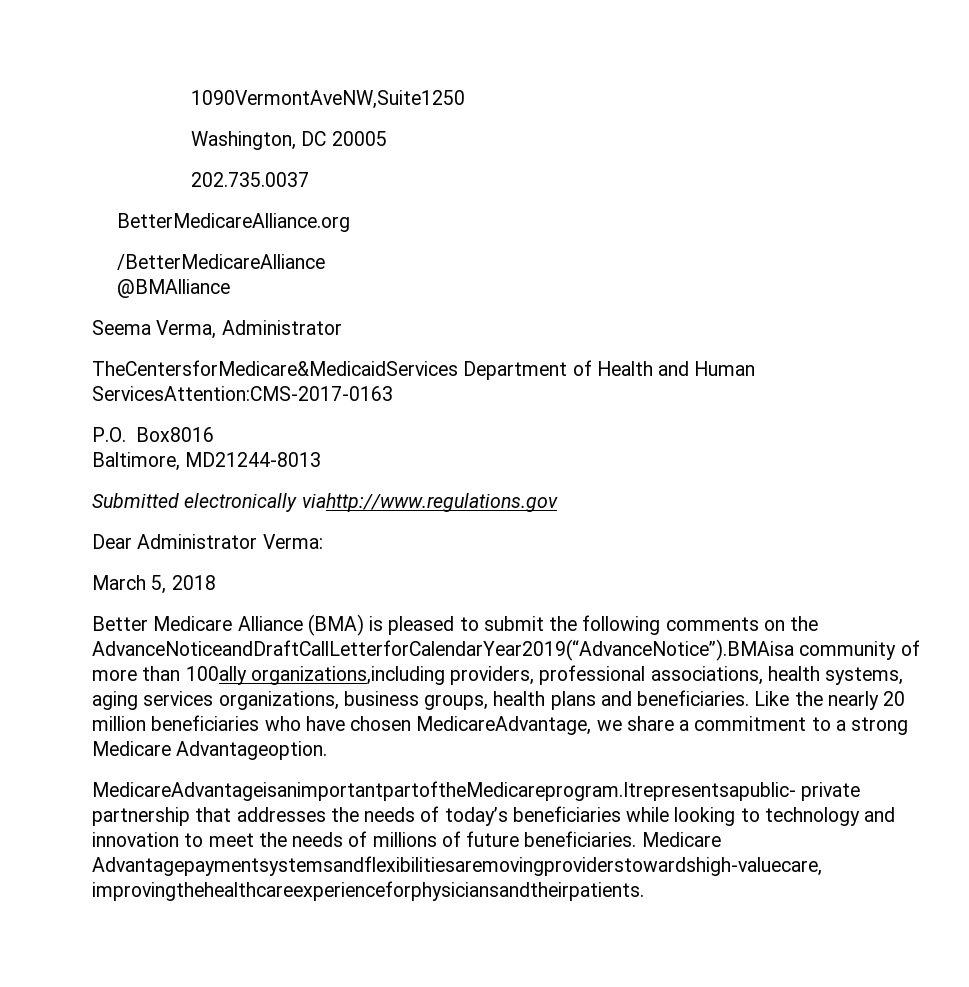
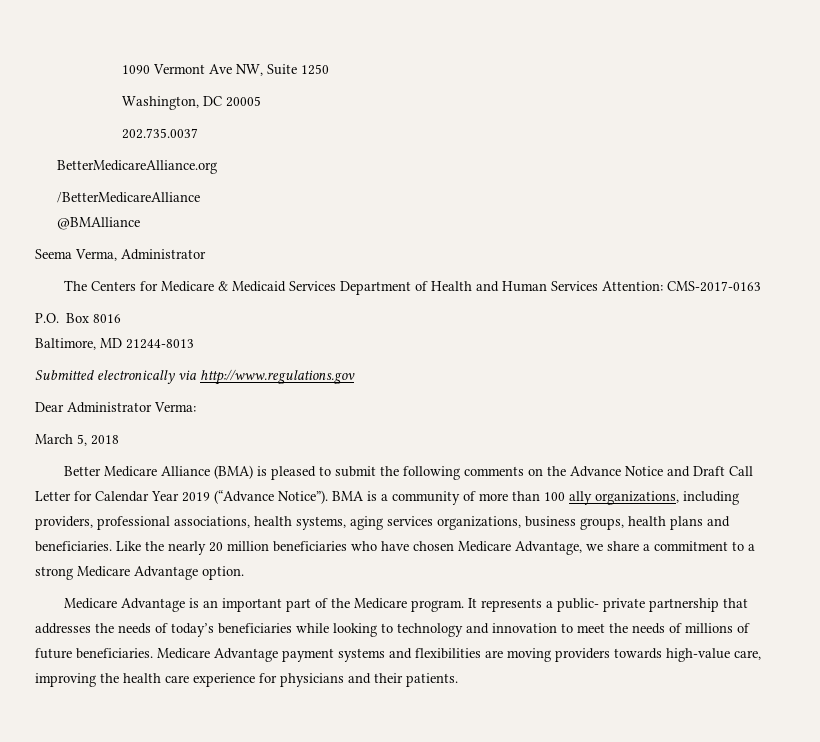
[191,90,466,109] 1090VermontAveNW,Suite1250 -> [121,64,329,76] 1090 Vermont Ave NW, Suite 1250
[92,360,458,376] TheCentersforMedicare&MedicaidServices -> [64,280,337,292] The Centers for Medicare & Medicaid Services
[92,386,393,401] ServicesAttention:CMS-2017-0163 -> [551,281,762,292] Services Attention: CMS-2017-0163
[135,427,214,442] Box8016 -> [66,313,122,323] Box 8016
[185,452,322,467] MD21244-8013 -> [100,338,194,349] MD 21244-8013
[301,493,558,512] viahttp://www.regulations.gov -> [178,369,355,385] via http://www.regulations.gov
[92,639,920,661] [92,666,445,685] AdvanceNoticeandDraftCallLetterforCalendarYear2019(“AdvanceNotice”).BMAisa community of more than 100ally organizations,including -> [570,466,754,477] [35,490,739,505] Advance Notice and Draft Call Letter for Calendar Year 2019 (“Advance Notice”). BMA is a community of more than 100 ally organizations, including
[416,716,592,735] MedicareAdvantage, -> [458,541,582,555] Medicare Advantage,
[176,741,328,760] [92,781,796,801] Advantageoption. // MedicareAdvantageisanimportantpartoftheMedicareprogram.Itrepresentsapublic- -> [134,566,244,580] [64,598,600,612] Advantage option. // Medicare Advantage is an important part of the Medicare program. It represents a public-
[92,856,822,876] [92,881,644,901] Advantagepaymentsystemsandflexibilitiesaremovingproviderstowardshigh-valuecare, improvingthehealthcareexperienceforphysiciansandtheirpatients. -> [214,648,761,662] [35,673,458,687] Advantage payment systems and flexibilities are moving providers towards high-value care, improving the health care experience for physicians and their patients.

